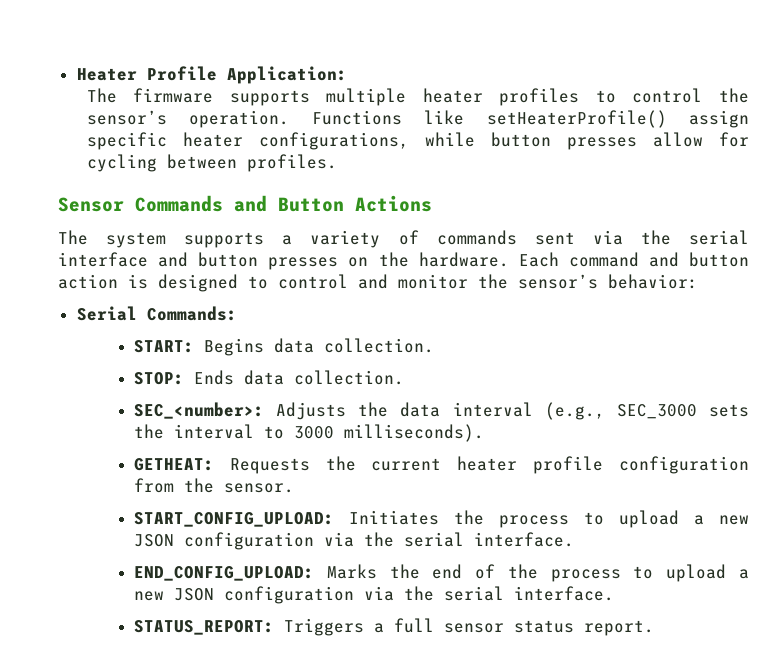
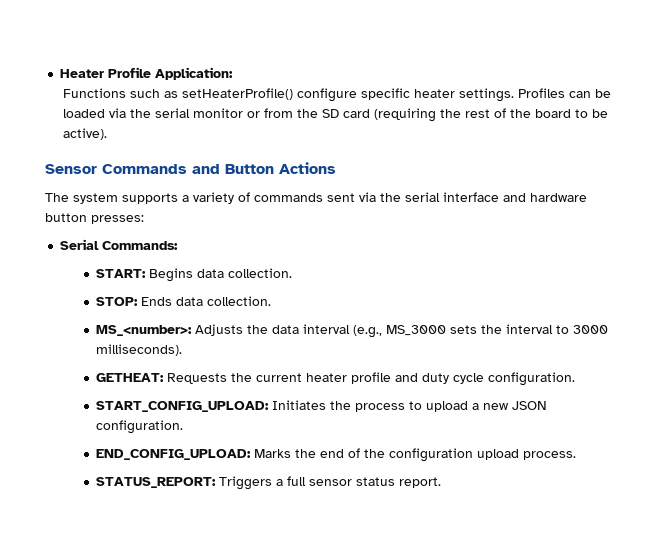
[86,88,749,106] [86,110,749,128] [86,132,749,150] [86,154,337,172] The firmware supports multiple heater profiles to control the sensor’s operation. Functions like setHeaterProfile() assign specific heater configurations, while button presses allow for cycling between profiles. -> [62,88,611,102] [62,108,608,122] [62,128,107,140] Functions such as setHeaterProfile() configure specific heater settings. Profiles can be loaded via the serial monitor or from the SD card (requiring the rest of the board to be active).
[198,252,750,270] [58,274,698,292] button presses on the hardware. Each command and button action is designed to control and monitor the sensor’s behavior: -> [530,193,587,202] [45,213,144,224] hardware button presses:
[133,402,264,419] SEC_<number>: -> [96,325,193,336] MS_<number>:
[616,404,697,419] SEC_3000 -> [386,325,447,336] MS_3000
[619,456,749,474] [133,478,294,493] configuration from the sensor. -> [395,372,576,386] and duty cycle configuration.
[183,532,574,550] configuration via the serial interface. -> [96,420,184,434] configuration.
[550,564,750,582] [133,586,614,604] process to upload a new JSON configuration via the serial interface. -> [389,448,577,462] configuration upload process.

